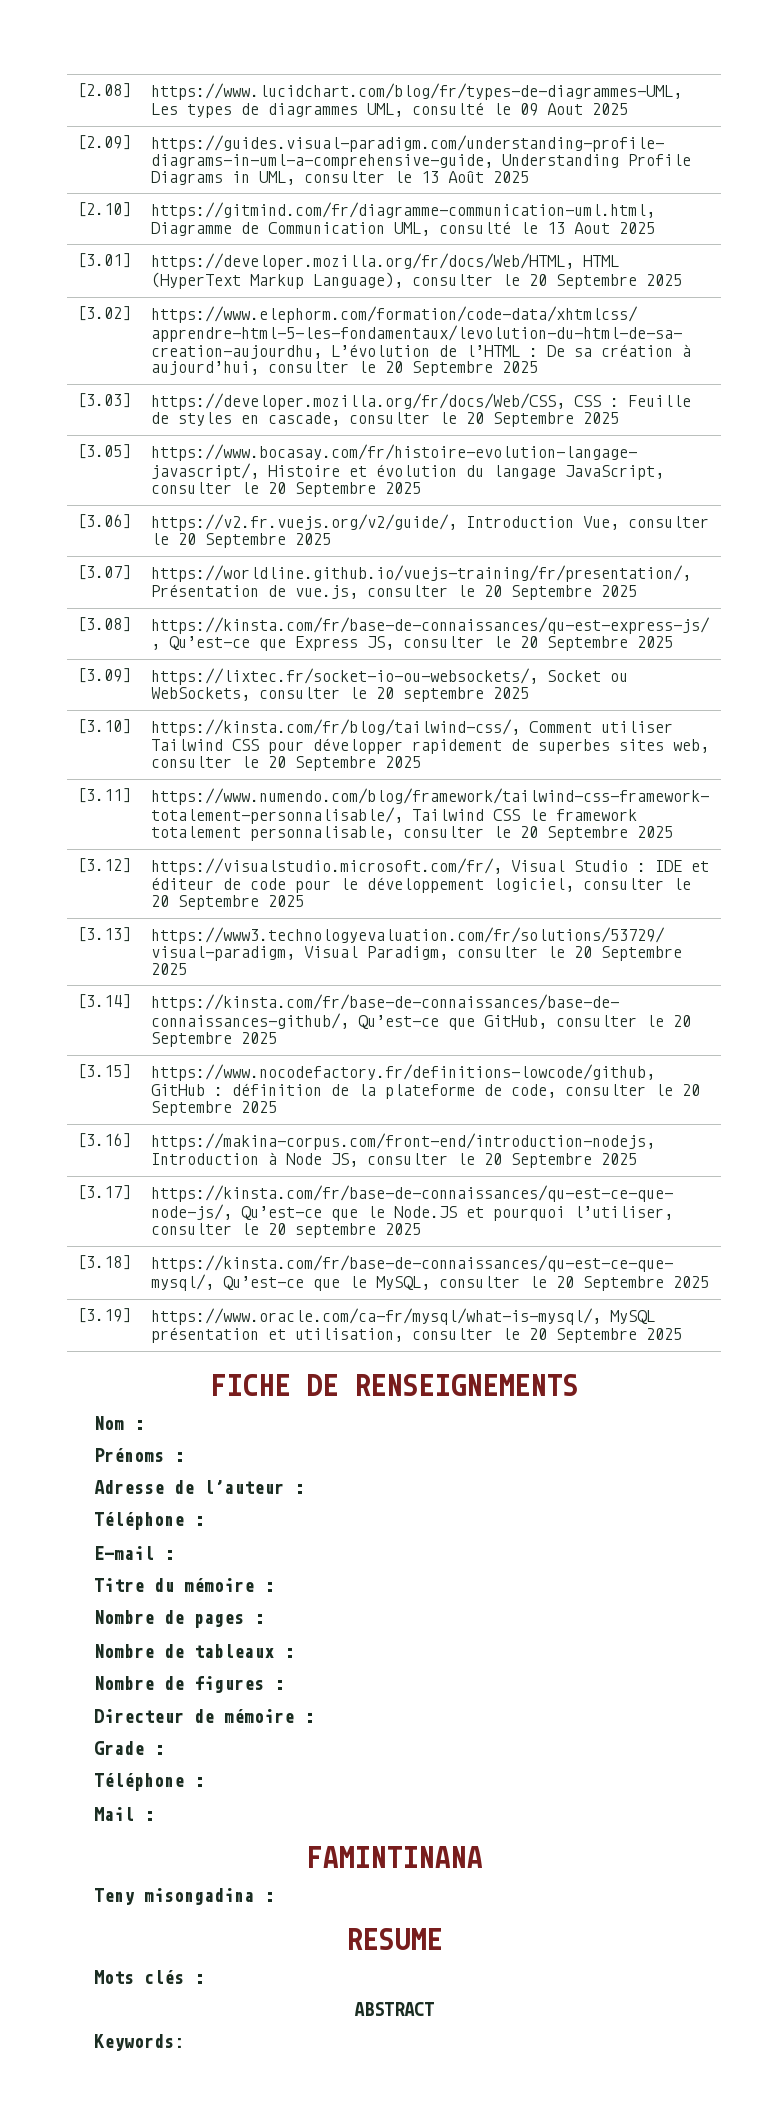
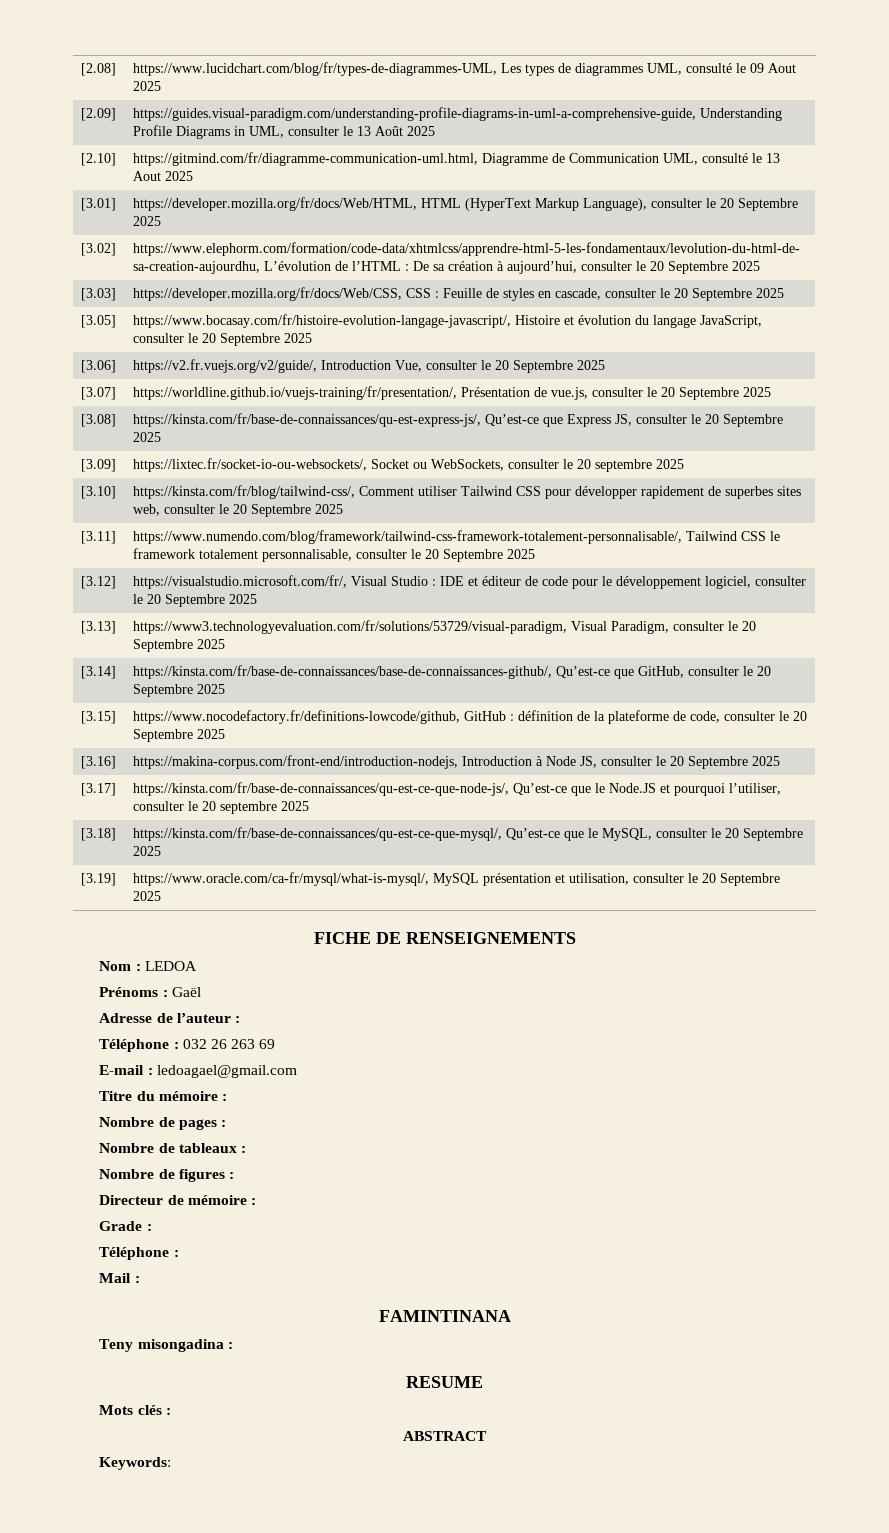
(145, 1425) none -> [144,961,197,971] LEDOA
(185, 1457) none -> [171,987,201,997] Gaël
(205, 1521) none -> [182,1039,276,1049] 032 26 263 69
(175, 1555) none -> [156,1065,297,1078] ledoagael@gmail.com

